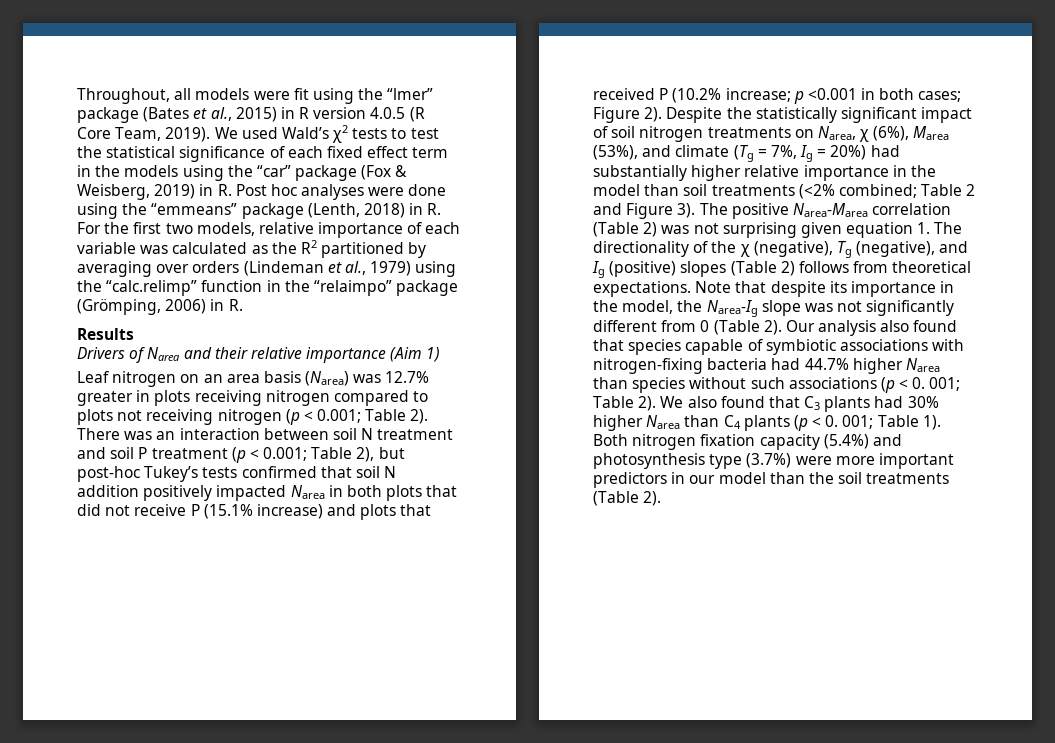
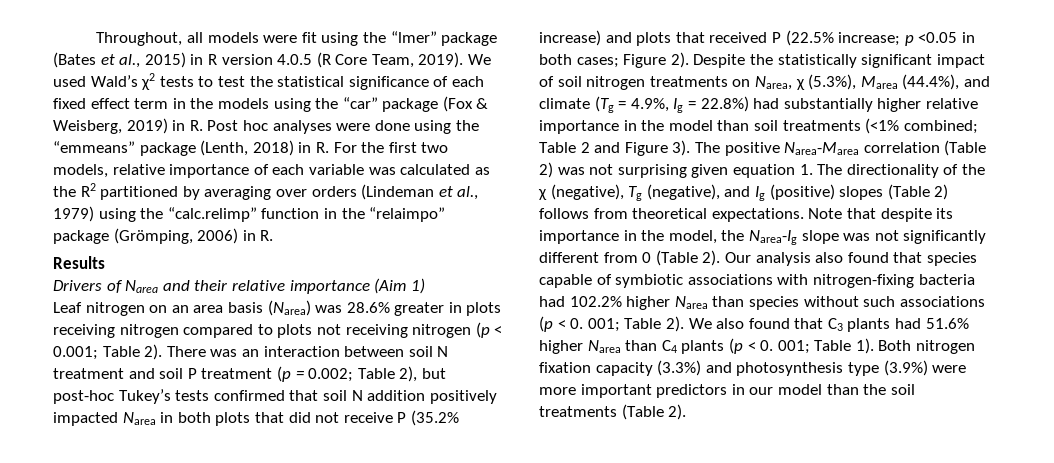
[385,371,430,383] 12.7% -> [346,302,390,313] 28.6%
[249,447,308,461] < 0.001; -> [295,368,354,382] = 0.002;
[203,504,253,519] (15.1% -> [410,410,459,426] (35.2%
[672,88,722,103] (10.2% -> [785,30,834,46] (22.5%
[807,88,857,100] <0.001 -> [918,32,958,43] <0.05
[873,126,950,141] [593,145,638,160] (6%), Marea (53%), -> [808,74,960,90] (5.3%), Marea (44.4%),
[770,145,797,159] 7%, -> [630,98,669,112] 4.9%,
[830,145,867,160] 20%) -> [700,96,749,112] 22.8%)
[798,184,835,199] (<2% -> [865,118,900,134] (<1%
[804,358,849,370] 44.7% -> [569,296,622,307] 102.2%
[907,396,939,408] 30% -> [925,318,969,329] 51.6%
[823,434,869,449] (5.4%) -> [657,360,702,376] (3.3%)
[746,453,792,468] (3.7%) -> [883,360,928,376] (3.9%)

